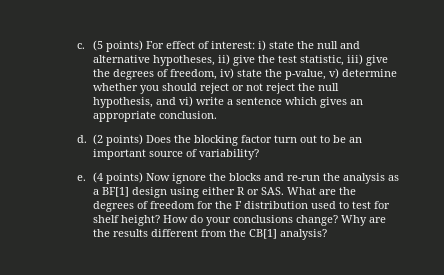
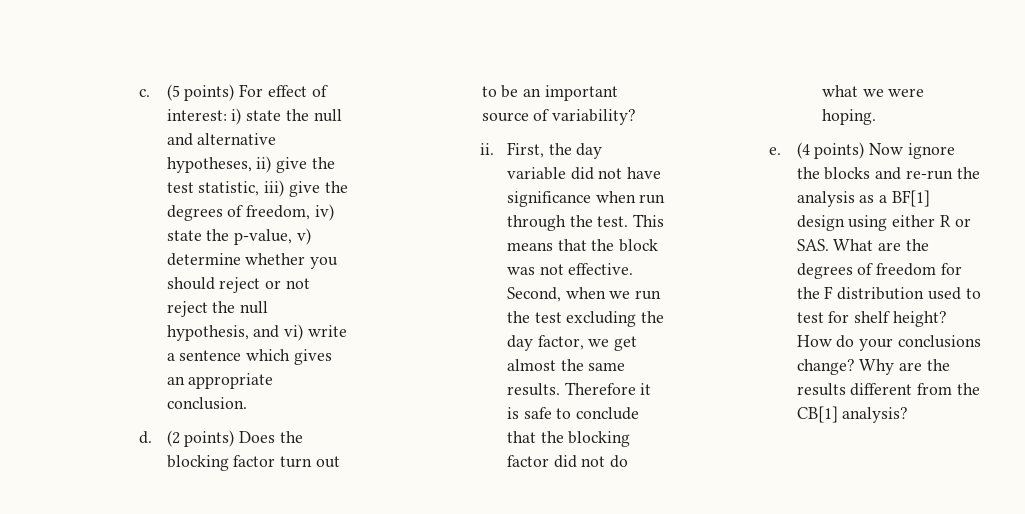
(260, 154) none -> [479,142,603,159] [507,167,662,180] [507,191,666,207] [507,214,665,231] [507,239,659,252] [507,263,634,275] [507,287,662,302] [507,311,665,327] [507,335,638,351] [507,359,626,371] [507,382,652,396] [507,407,640,420] [507,431,631,447] [507,455,629,468] [822,85,925,97] [822,109,877,125] // ii. First, the day variable did not have significance when run through the test. This means that the block was not effective. Second, when we run the test excluding the day factor, we get almost the same results. Therefore it is safe to conclude that the blocking factor did not do what we were hoping.

